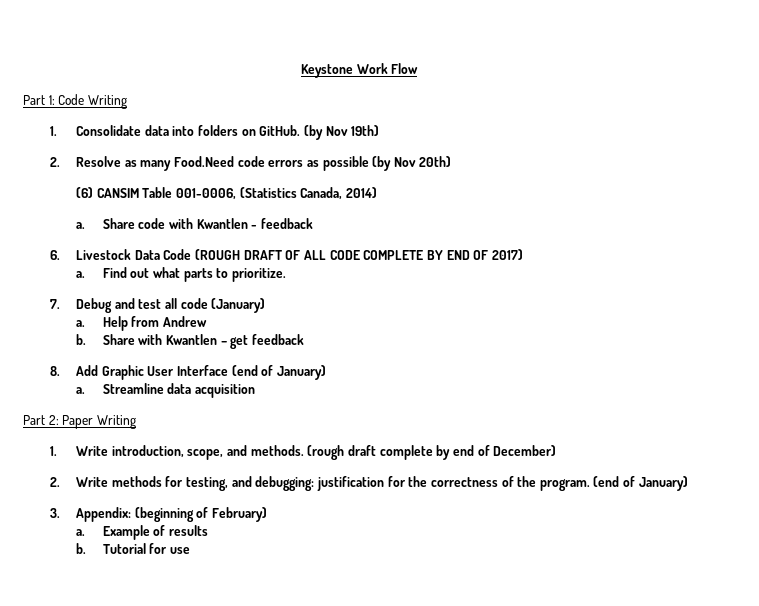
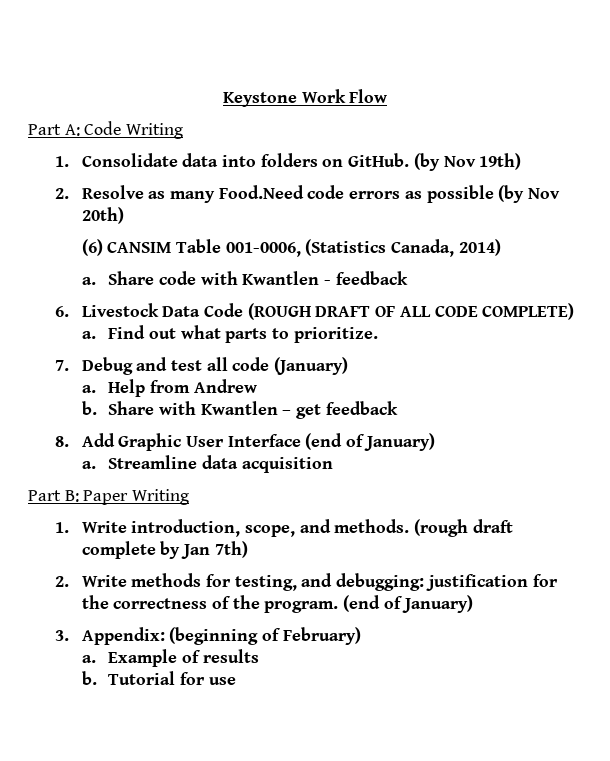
[48,95,55,105] 1: -> [64,124,80,136] A:
[363,249,523,260] COMPLETE BY END OF 2017) -> [482,303,575,320] COMPLETE)
[48,415,59,425] 2: -> [64,490,79,502] B:
[452,445,557,456] end of December) -> [180,541,248,559] Jan 7th)

